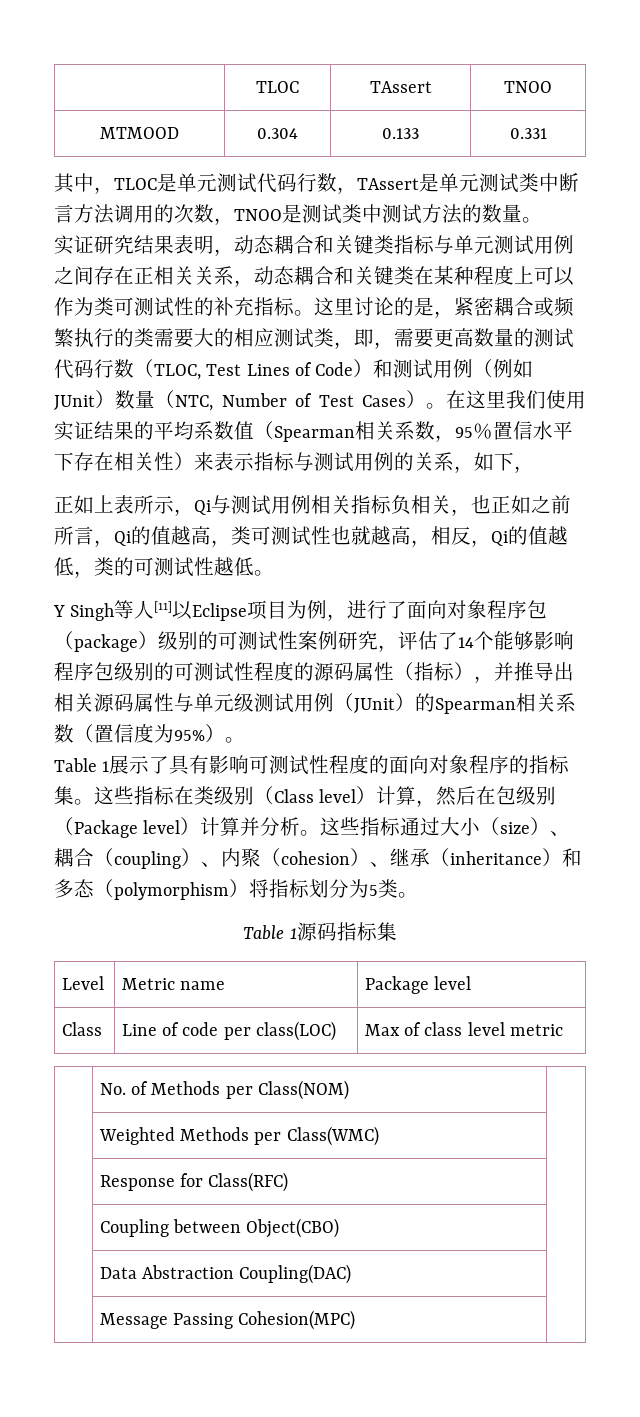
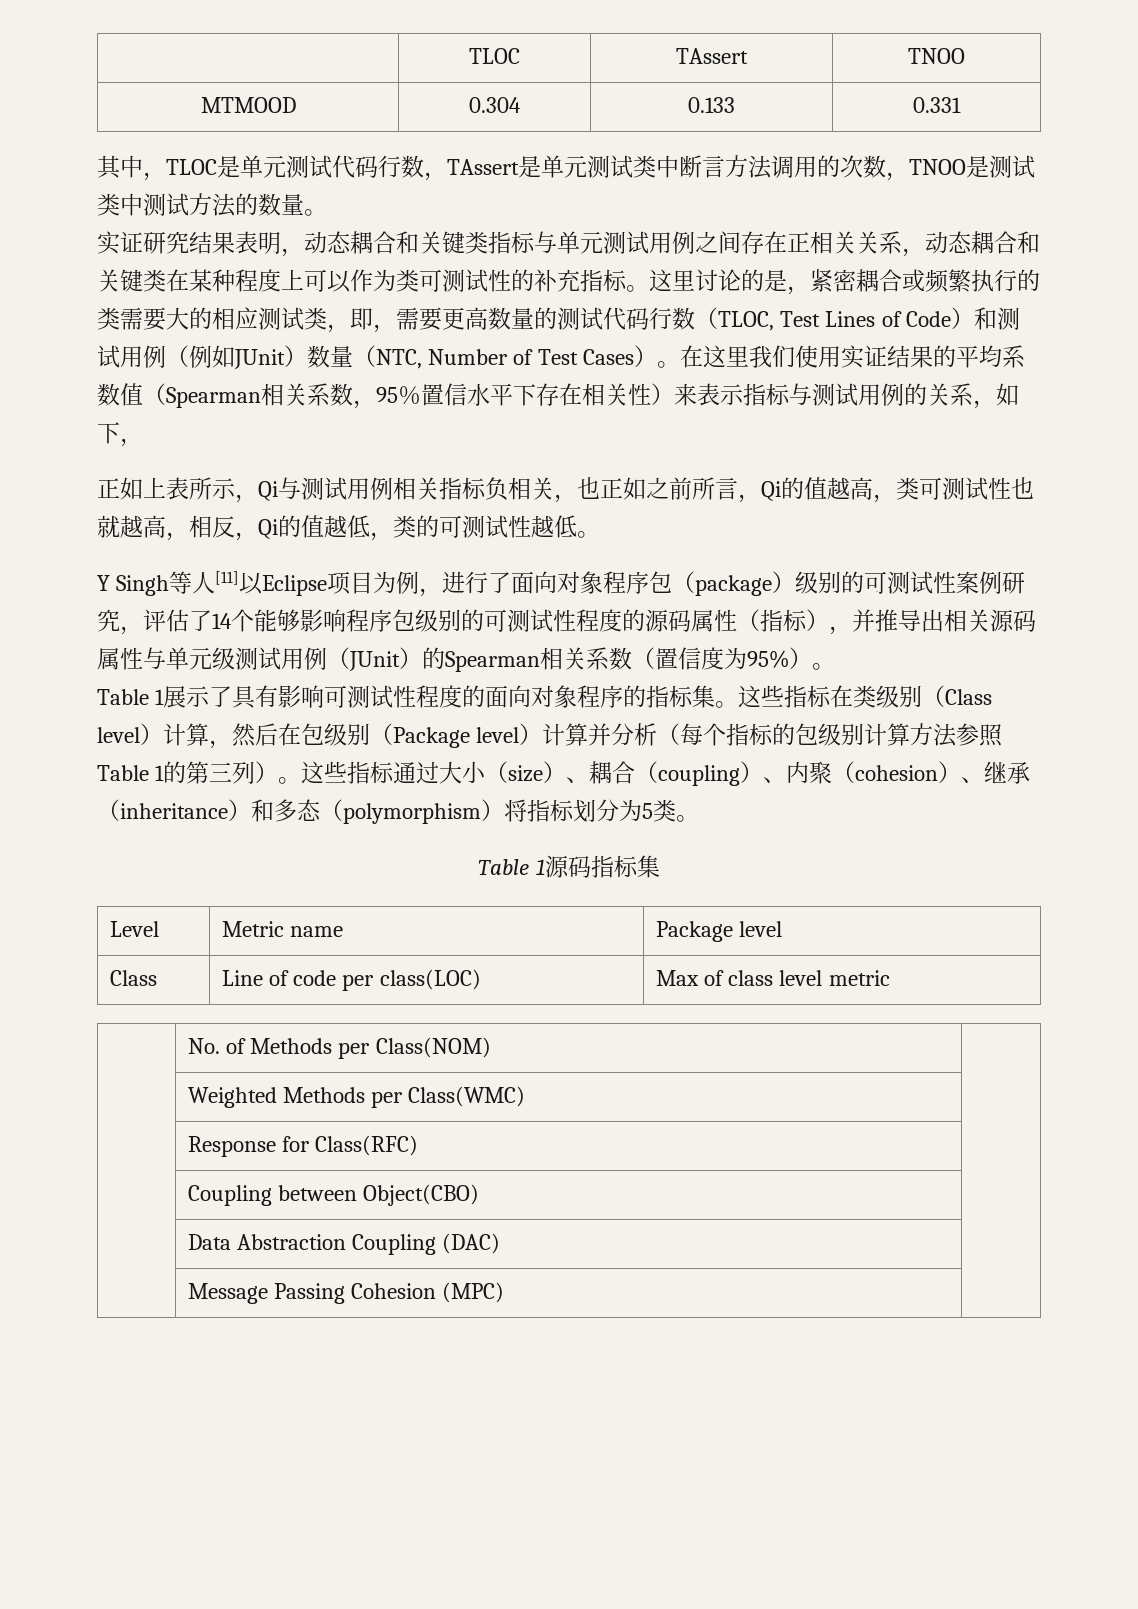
(301, 826) none -> [657,723,1004,747] [97,761,279,784] （每个指标的包级别计算方法参照Table 1的第三列）
[239,1264,352,1284] Coupling(DAC) -> [352,1233,501,1255] Coupling (DAC)
[238,1310,356,1330] Cohesion(MPC) -> [351,1282,505,1303] Cohesion (MPC)

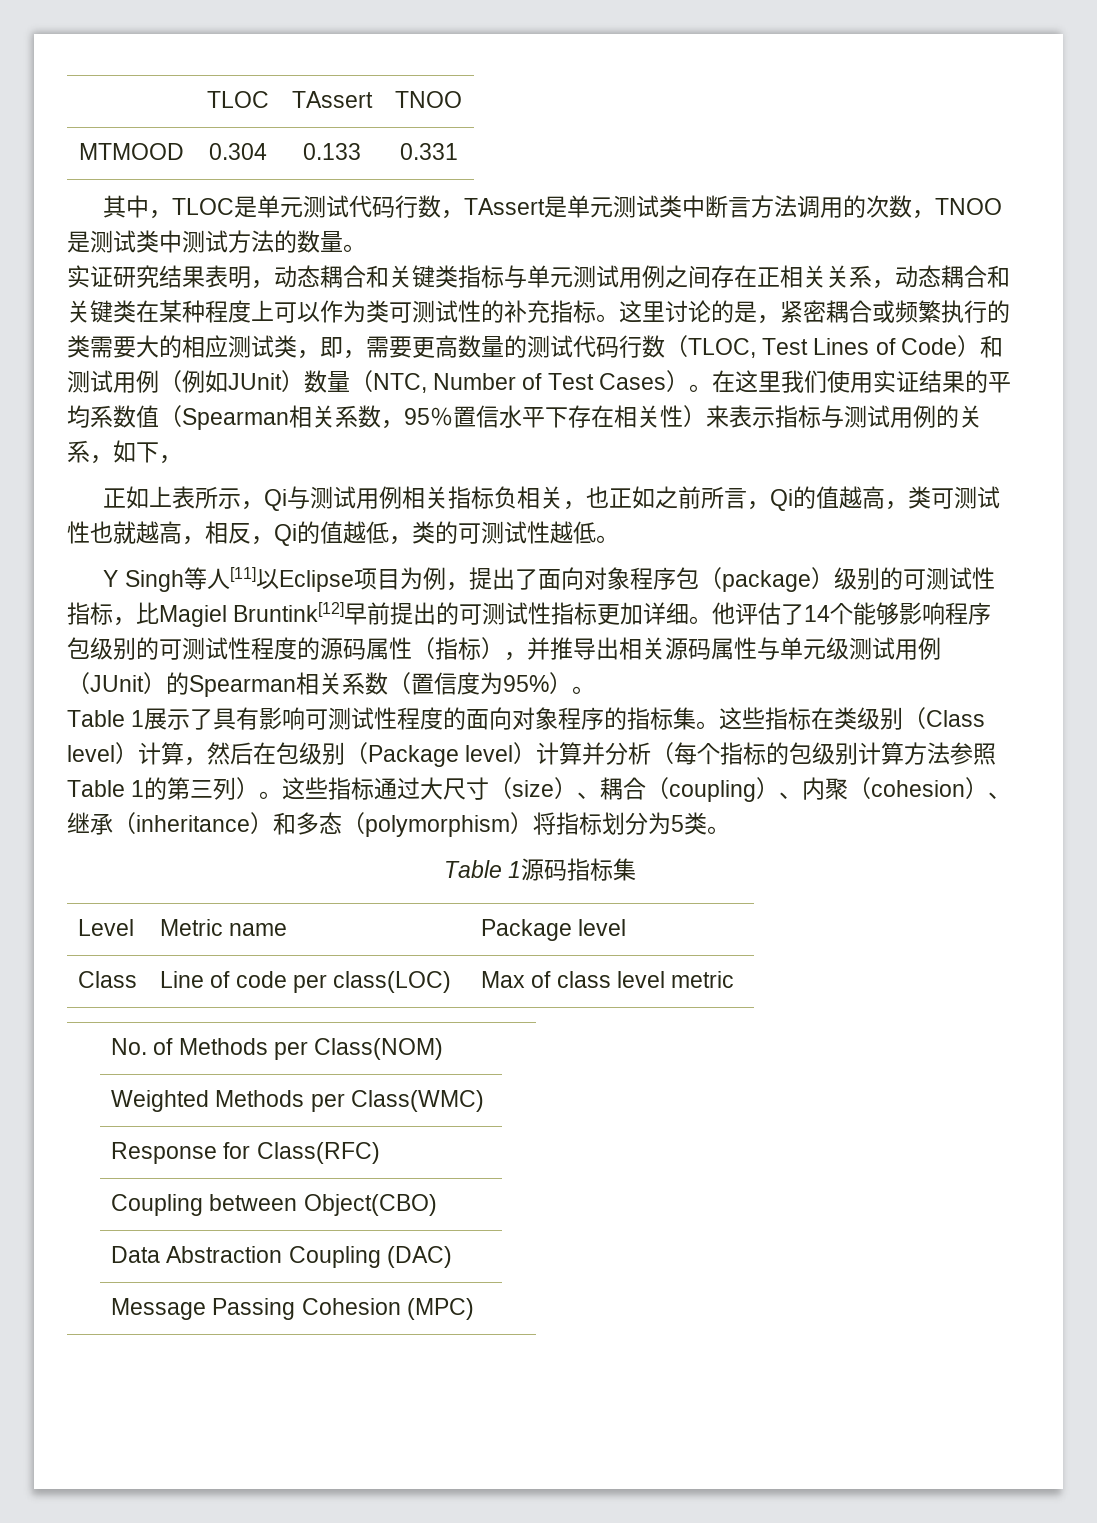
[442,571,489,594] 进行 -> [468,567,515,590] 提出
[956,571,1026,594] [97,609,143,635] 案例研究， -> [67,602,736,627] 指标，比Magiel Bruntink[12]早前提出的可测试性指标更加详细。他
[462,761,487,784] 小 -> [443,777,490,800] 尺寸

